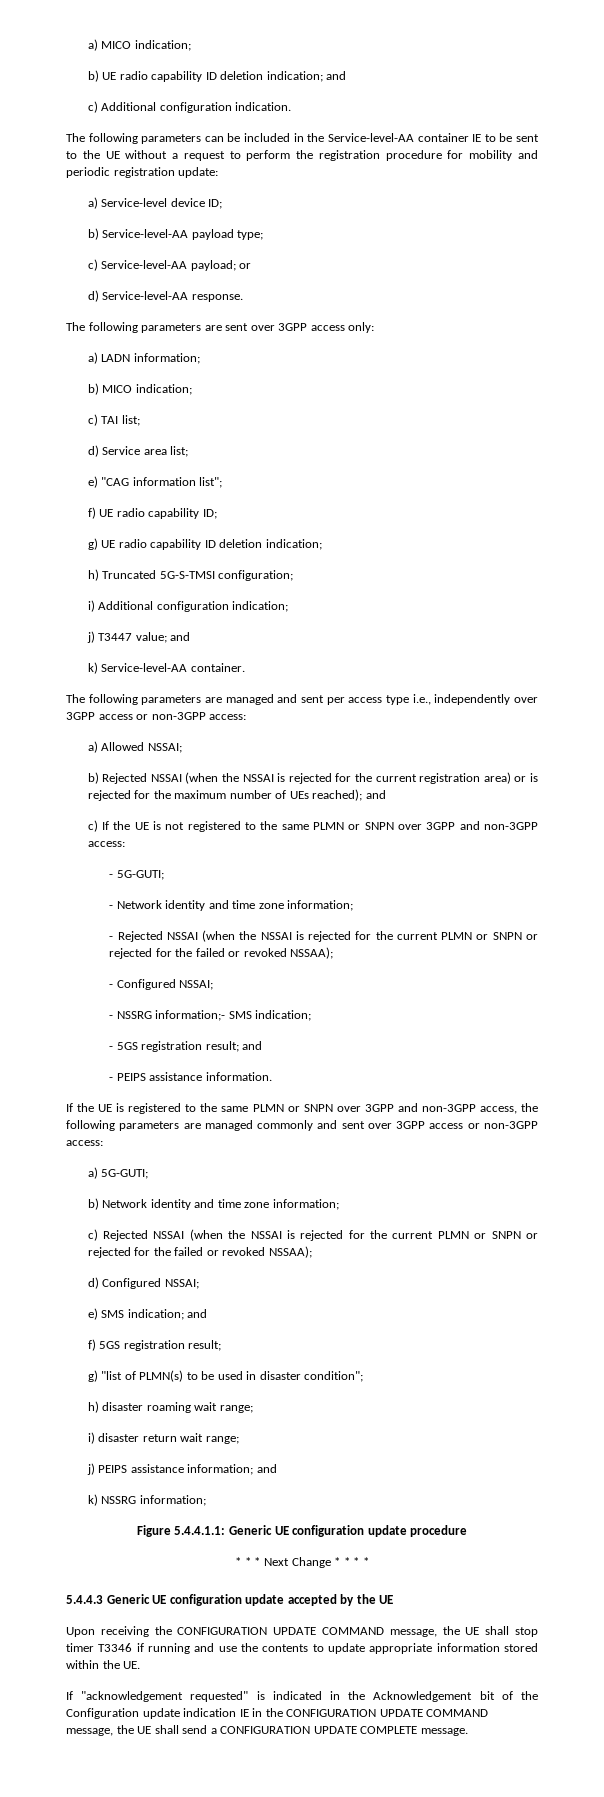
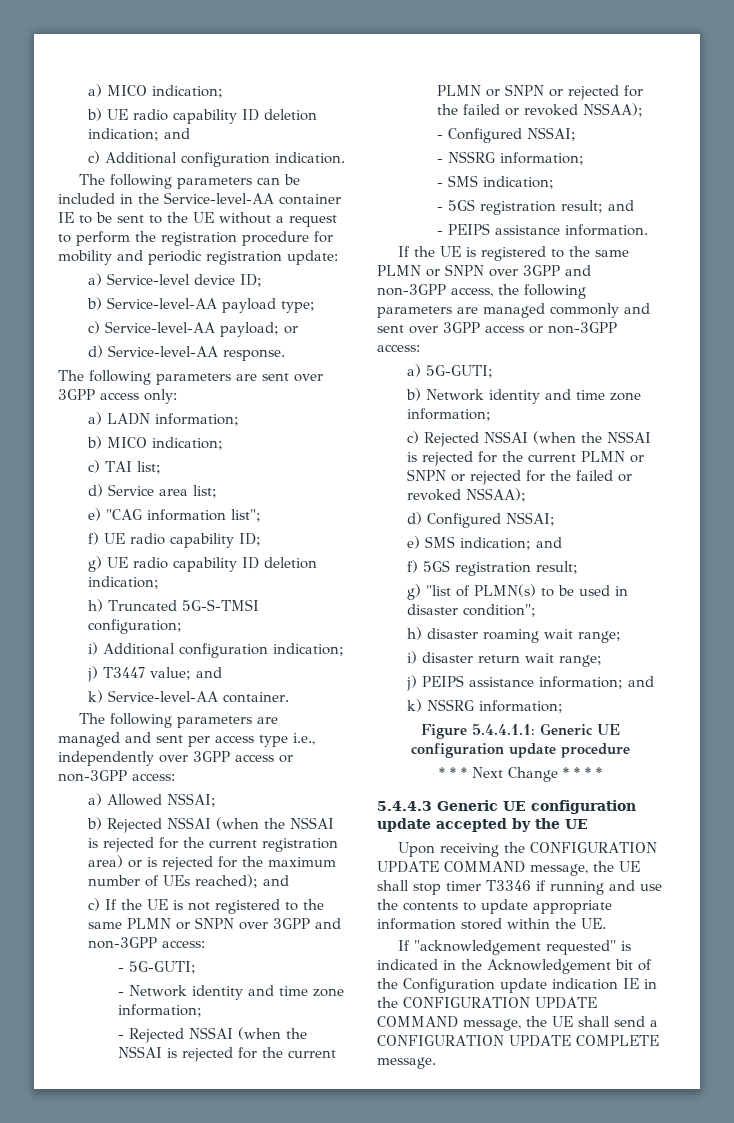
[155,1010,226,1021] information;- -> [499,152,584,165] [436,182,443,187] information; // -

